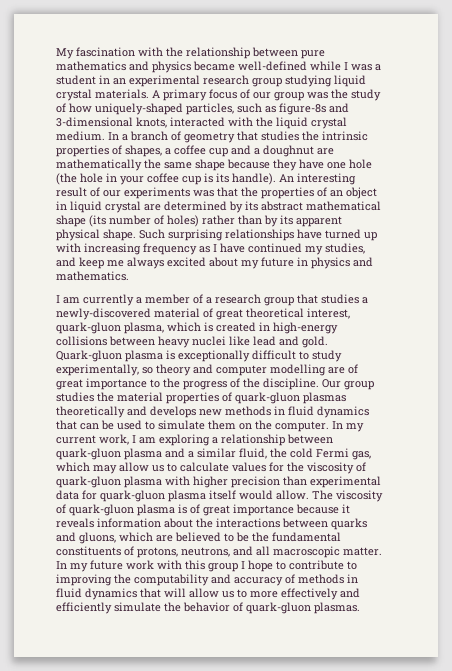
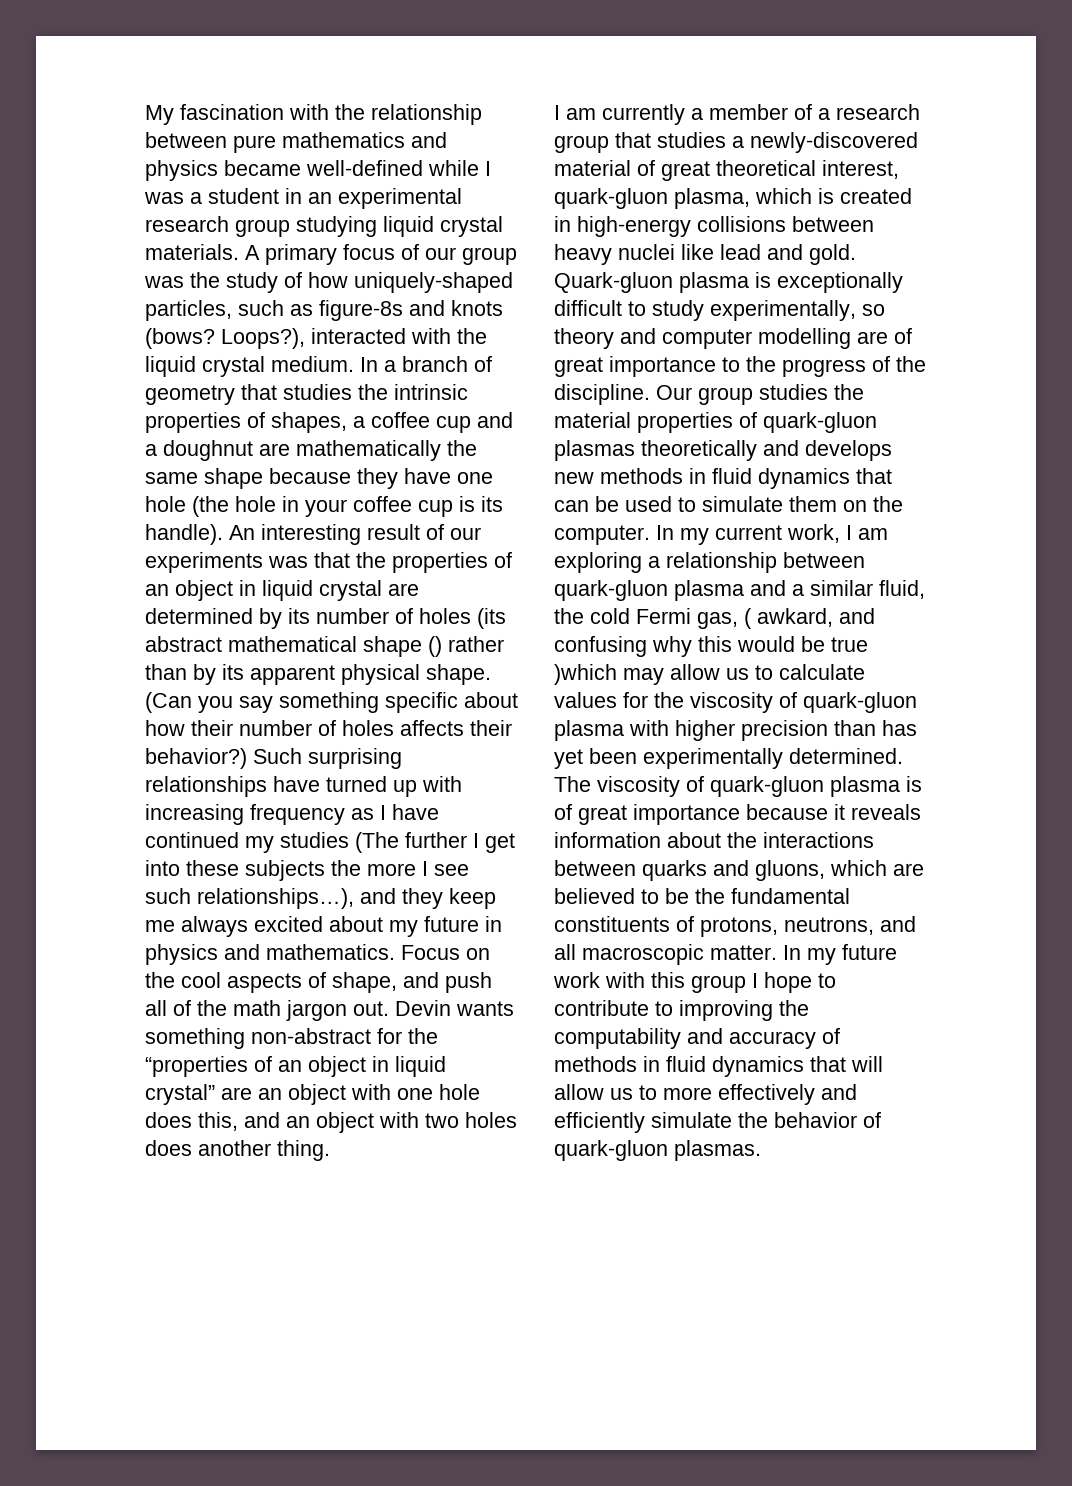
[56,117,167,128] 3-dimensional knots, -> [451,300,503,316] [145,328,305,349] knots (bows? Loops?),
[261,201,381,211] [56,215,199,227] abstract mathematical shape (its number of holes) -> [316,608,506,629] [145,636,442,657] number of holes (its abstract mathematical shape ()
(136, 235) none -> [145,692,518,713] [145,720,512,736] [145,748,247,769] (Can you say something specific about how their number of holes affects their behavior?)
[325,243,365,254] [56,257,76,267] studies, and -> [280,832,515,853] [145,860,469,881] [145,888,443,909] studies (The further I get into these subjects the more I see such relationships…), and they
(129, 276) none -> [401,945,490,960] [145,972,492,993] [145,1000,514,1021] [145,1028,438,1049] [145,1056,446,1077] [145,1084,480,1105] [145,1112,517,1133] [145,1140,330,1161] Focus on the cool aspects of shape, and push all of the math jargon out. Devin wants something non-abstract for the “properties of an object in liquid crystal” are an object with one hole does this, and an object with two holes does another thing.
[56,462,90,472] which -> [744,608,875,629] [554,636,868,657] [554,664,617,685] ( awkard, and confusing why this would be true )which
[310,476,381,488] [56,490,309,502] experimental data for quark-gluon plasma itself would allow. -> [882,720,917,736] [554,748,903,769] has yet been experimentally determined.

